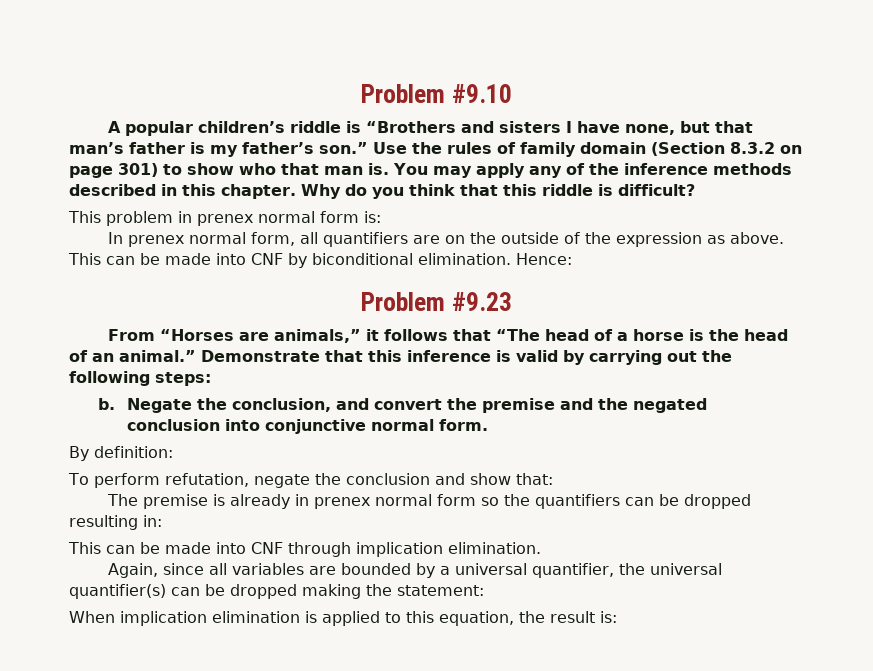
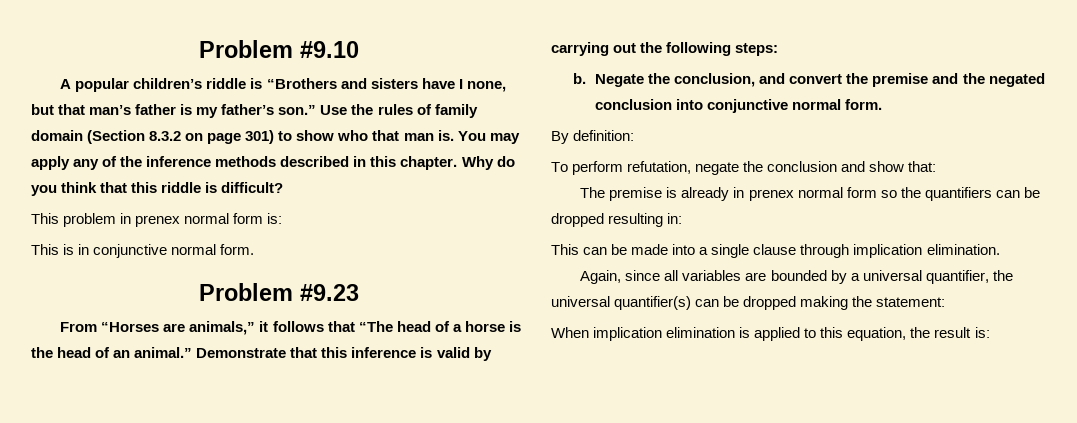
[566,121,621,133] I have -> [421,78,463,89] have I
[108,232,785,247] [68,253,572,268] In prenex normal form, all quantifiers are on the outside of the expression as above. This can be made into CNF by biconditional elimination. Hence: -> [31,244,255,258] This is in conjunctive normal form.
[251,542,283,554] CNF -> [699,244,797,258] a single clause

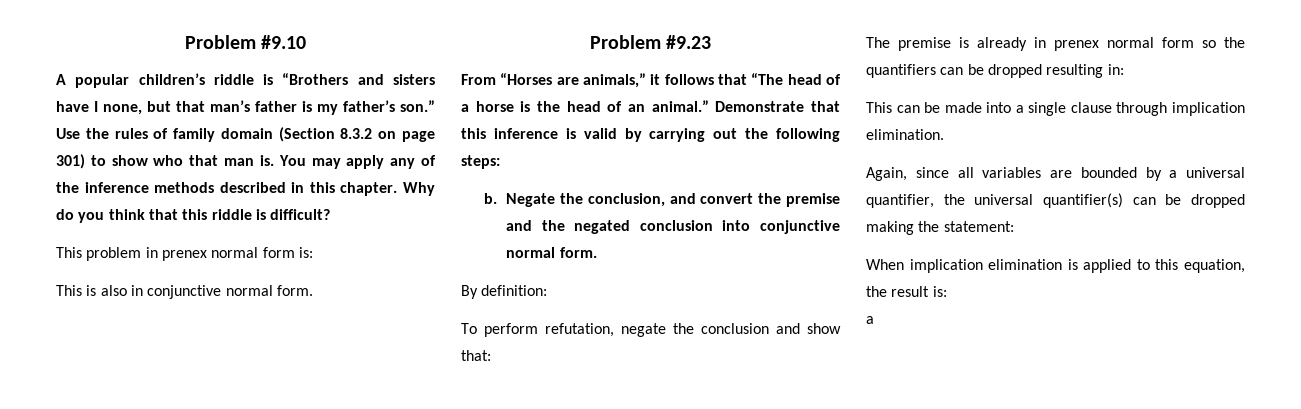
(75, 249) none -> [100,285,127,296] also
(990, 332) none -> [866,316,874,324] // a

